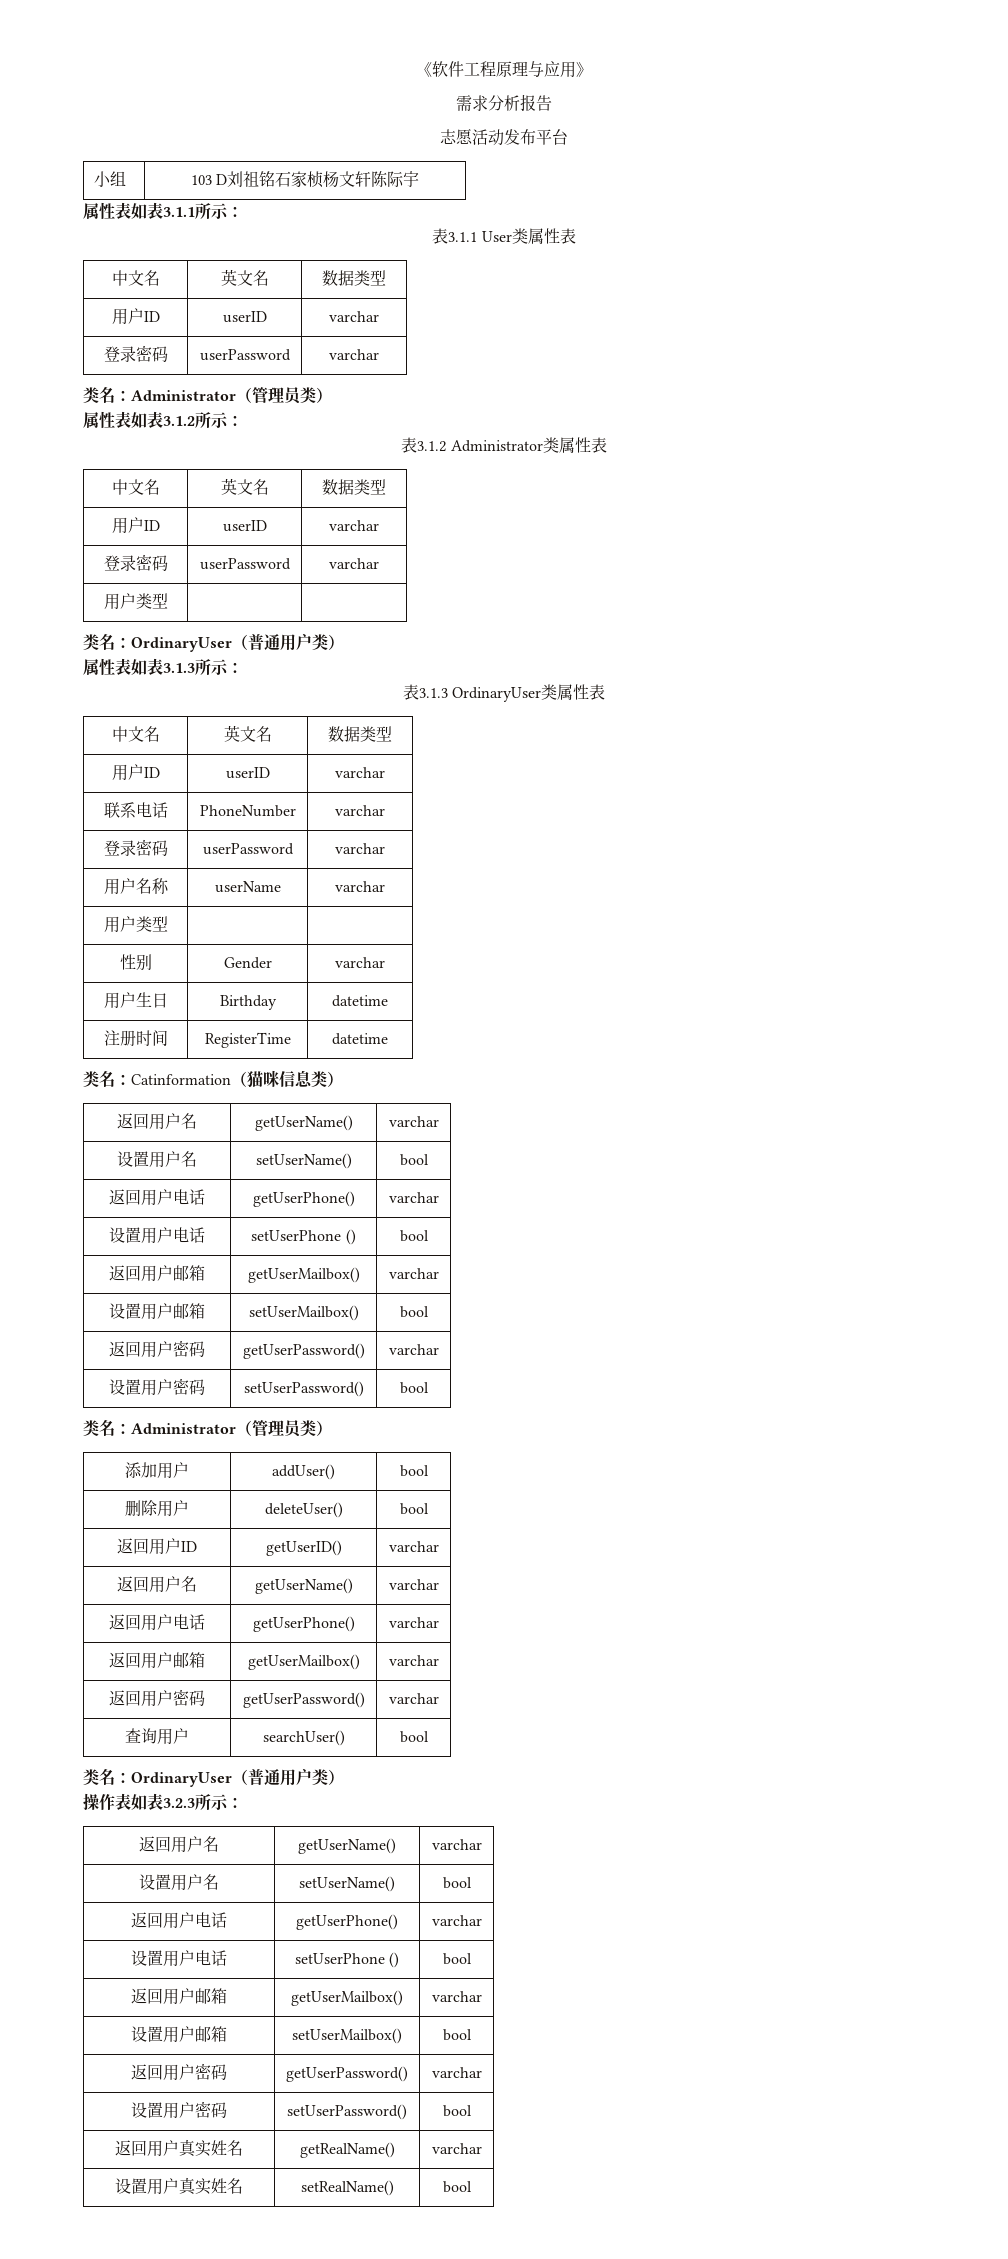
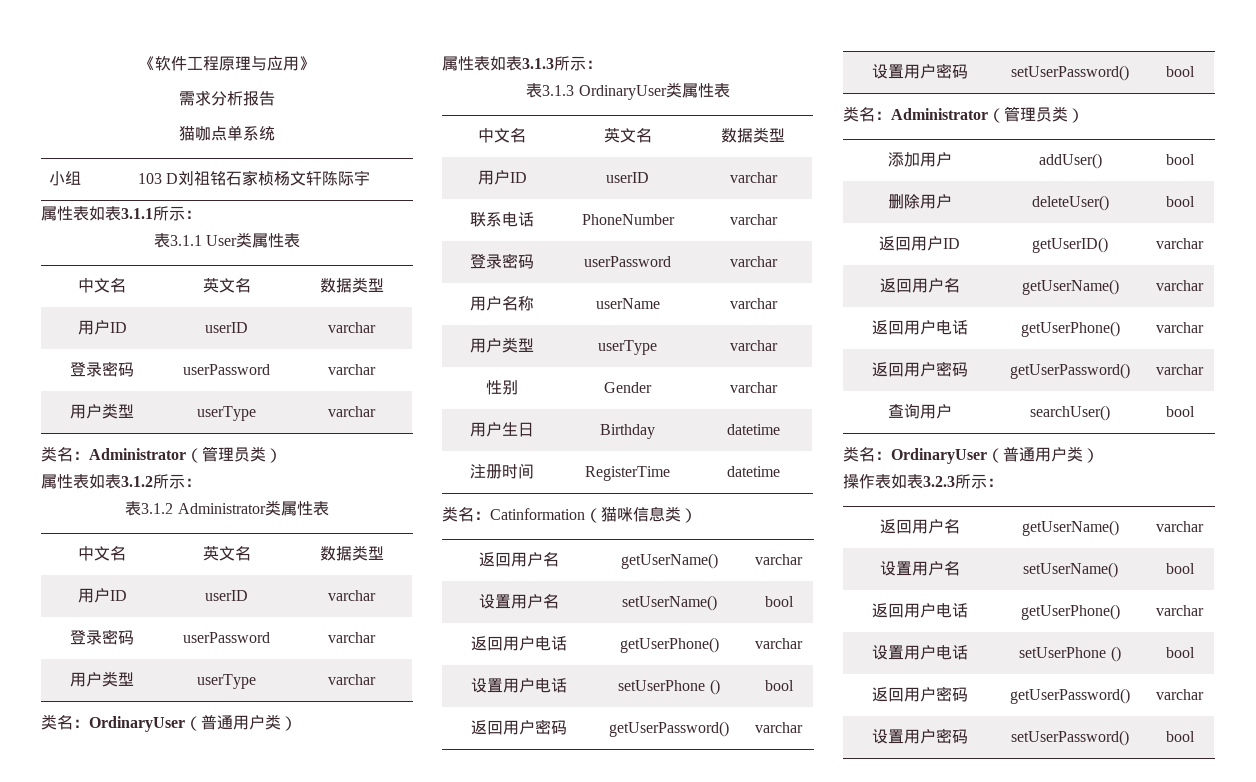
[440,129,568,146] 志愿活动发布平台 -> [179,125,275,141] 猫咖点单系统
(379, 354) none -> [70,403,134,419] [197,406,256,421] [328,406,376,417] // 用户类型 | userType | varchar
(168, 601) | -> [197,674,256,689] [328,674,376,685] userType | varchar
(168, 924) | -> [598,340,657,355] [729,340,778,351] userType | varchar
[109,1265,205,1282] [247,1267,360,1283] [388,1268,439,1279] [109,1303,205,1320] [248,1305,359,1321] [399,1306,429,1318] // 返回用户邮箱 | getUserMailbox() | varchar // 设置用户邮箱 | setUserMailbox() | bool -> (794, 685) none
[109,1652,205,1669] [247,1654,360,1670] [388,1655,439,1666] // 返回用户邮箱 | getUserMailbox() | varchar -> (1204, 327) none
[131,1988,227,2005] [291,1990,403,2006] [431,1991,482,2002] [131,2026,227,2043] [292,2028,402,2044] [442,2029,472,2041] // 返回用户邮箱 | getUserMailbox() | varchar // 设置用户邮箱 | setUserMailbox() | bool -> (1195, 652) none
[115,2139,243,2157] [299,2142,395,2158] [431,2143,482,2154] [115,2177,243,2195] [300,2180,394,2196] [442,2181,472,2193] // 返回用户真实姓名 | getRealName() | varchar // 设置用户真实姓名 | setRealName() | bool -> (1195, 736) none

